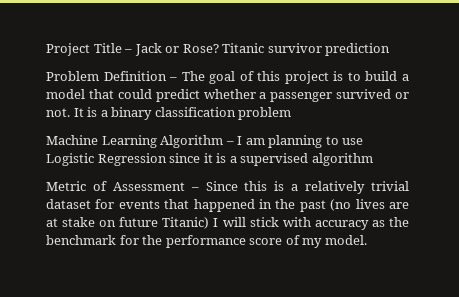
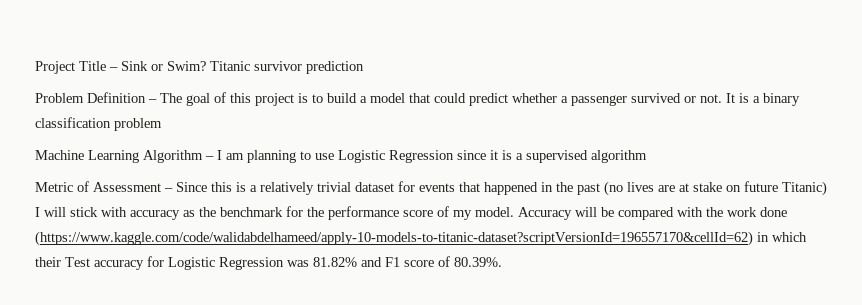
[134,43,219,56] Jack or Rose? -> [121,61,206,71] Sink or Swim?
(367, 240) none -> [518,207,787,220] [35,231,807,246] [35,256,502,270] Accuracy will be compared with the work done (https://www.kaggle.com/code/walidabdelhameed/apply-10-models-to-titanic-dataset?scriptVersionId=196557170&cellId=62) in which their Test accuracy for Logistic Regression was 81.82% and F1 score of 80.39%.

